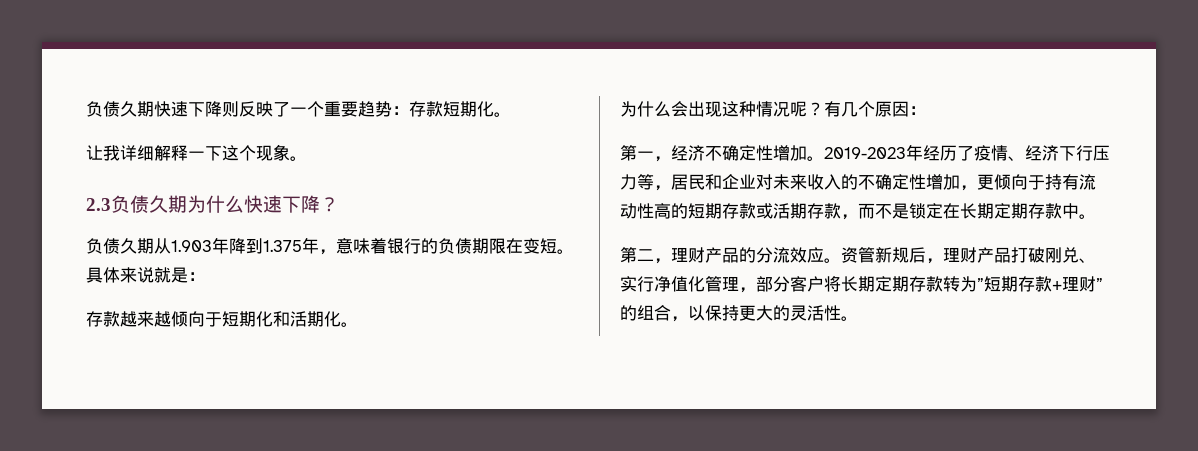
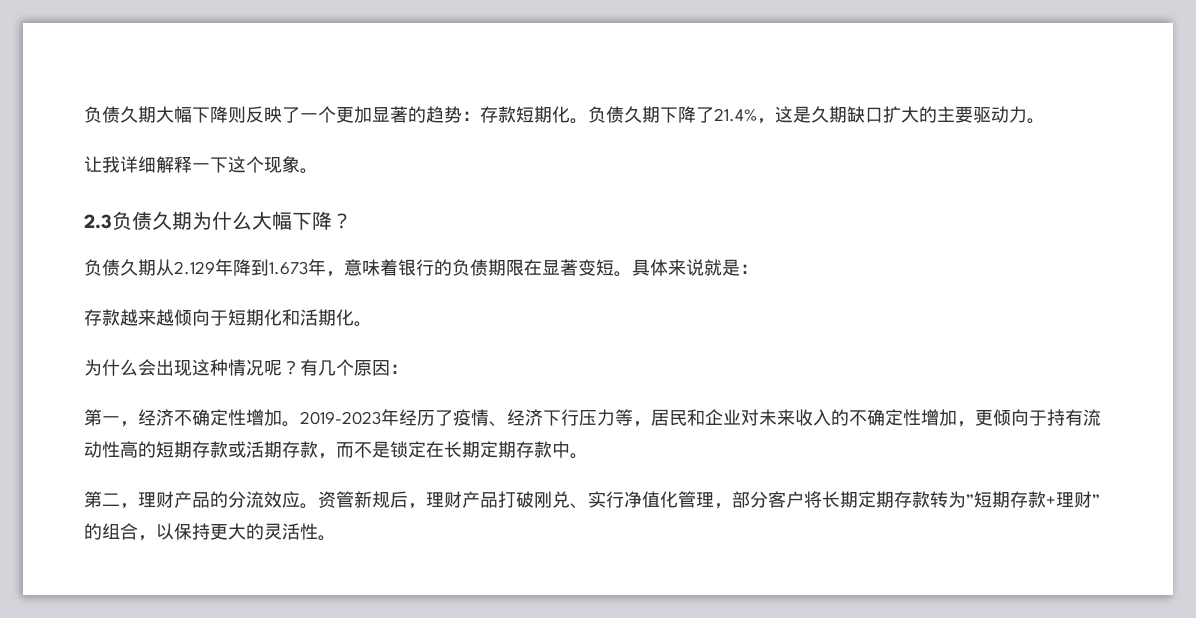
[86,101,188,117] 负债久期快速 -> [84,106,192,123] 负债久期大幅
[324,101,358,117] 重要 -> [336,106,426,123] 更加显著的
(511, 114) none -> [588,106,1045,124] 负债久期下降了21.4%，这是久期缺口扩大的主要驱动力。
[244,195,282,213] 快速 -> [252,211,292,230] 大幅
[171,237,302,254] 1.903年降到1.375 -> [174,259,308,276] 2.129年降到1.673
(523, 246) none -> [542,259,578,276] 显著

